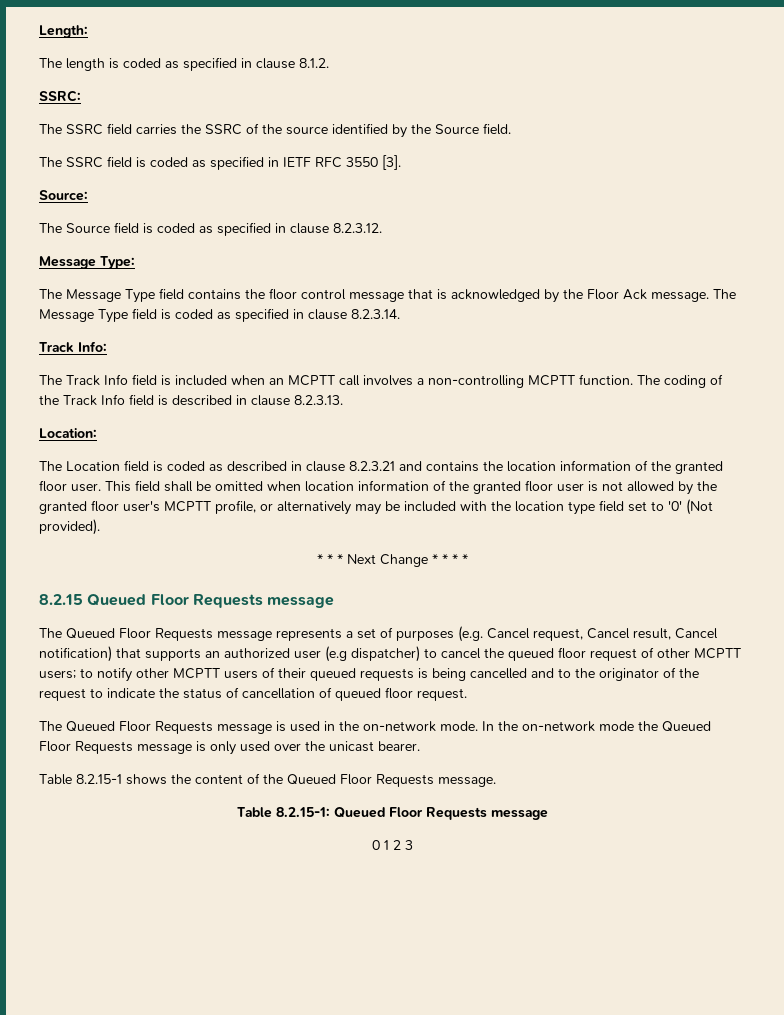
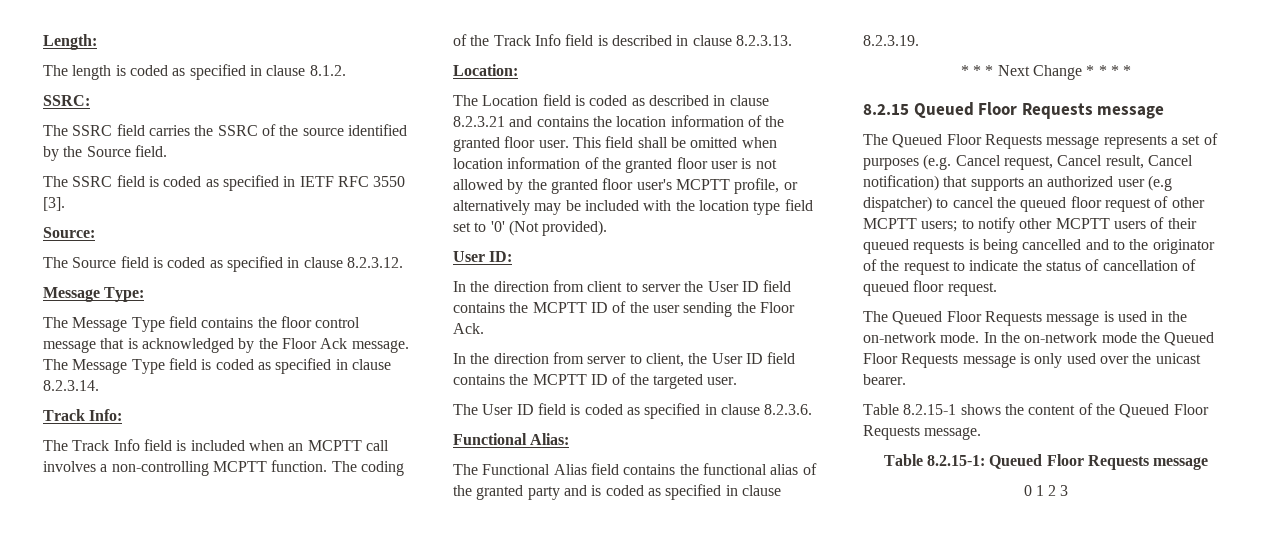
(100, 527) none -> [453,251,513,262] [453,280,792,292] [453,301,795,317] [453,323,484,334] [453,352,796,367] [453,373,738,389] [453,403,813,419] [453,433,570,445] [453,463,817,475] [453,484,781,500] [863,35,919,46] // User ID: // In the direction from client to server the User ID field contains the MCPTT ID of the user sending the Floor Ack. // In the direction from server to client, the User ID field contains the MCPTT ID of the targeted user. // The User ID field is coded as specified in clause 8.2.3.6. // Functional Alias: // The Functional Alias field contains the functional alias of the granted party and is coded as specified in clause 8.2.3.19.

